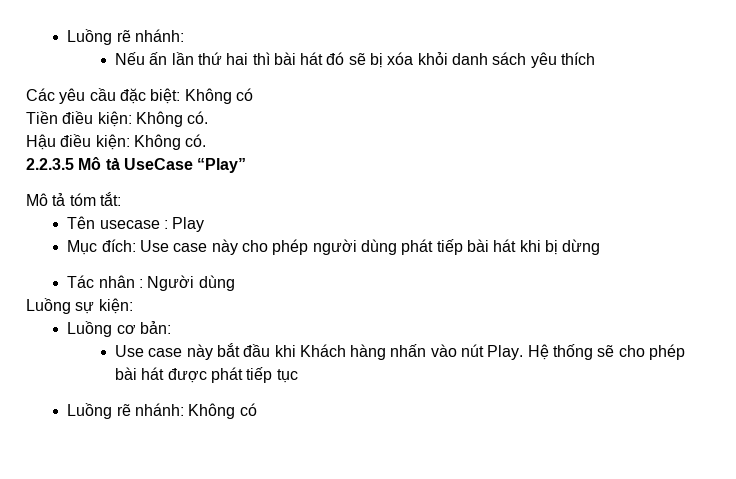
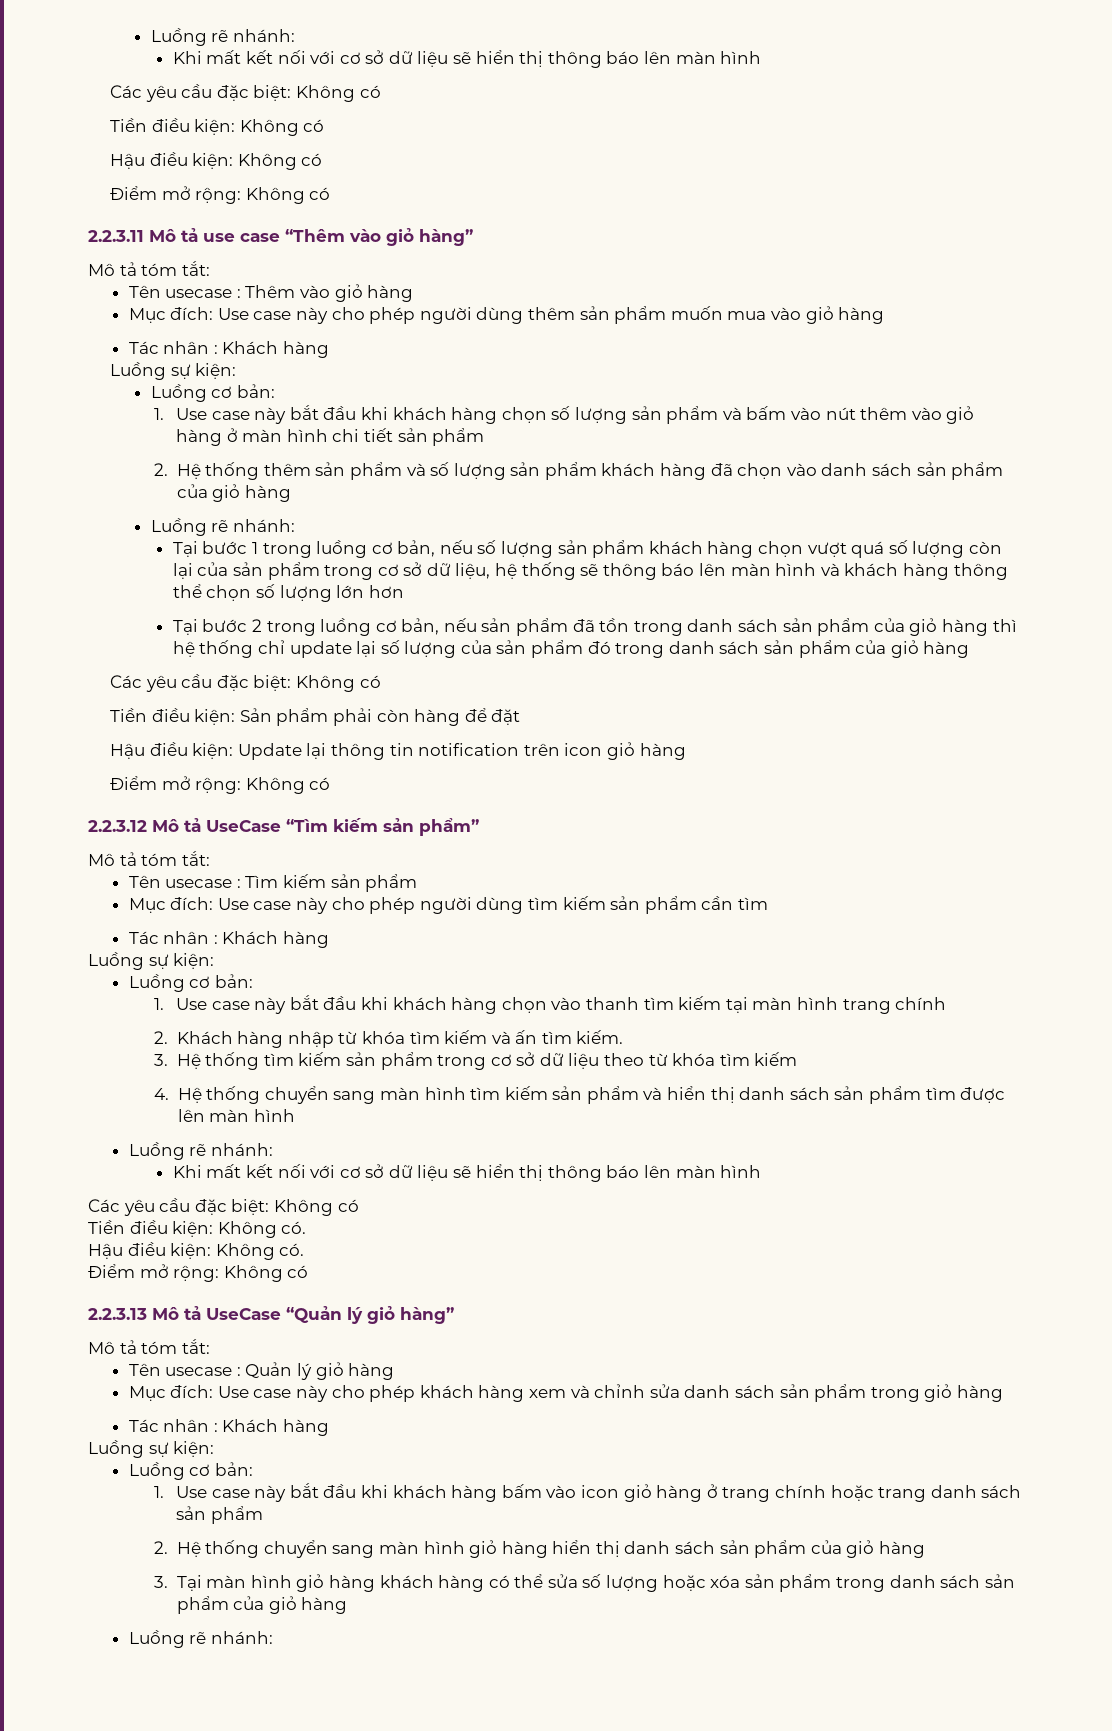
[67,29,185,45] [114,52,596,68] Luồng rẽ nhánh: // Nếu ấn lần thứ hai thì bài hát đó sẽ bị xóa khỏi danh sách yêu thích -> [150,28,295,46] [172,50,762,68] [110,84,381,102] [110,118,325,136] [110,152,323,170] [110,186,331,204] [88,228,473,246] [88,261,210,276] [128,284,414,302] [128,306,885,324] [128,341,330,358] [110,362,237,380] [150,384,275,402] [154,405,975,424] [176,428,485,446] [154,462,1004,480] [176,484,291,502] [150,518,295,536] [172,540,1002,558] [172,562,1008,580] [172,584,404,602] [172,618,1017,636] [172,640,970,658] [110,674,381,692] [110,708,521,726] [110,742,686,760] [110,776,331,794] [88,818,479,836] [88,851,210,866] [128,874,418,892] [128,896,768,914] [128,931,330,948] [88,952,215,970] [128,974,253,992] [154,995,947,1014] [154,1030,624,1048] [154,1052,798,1070] [154,1086,1006,1104] [177,1109,295,1122] [128,1142,273,1160] [172,1164,762,1182] Luồng rẽ nhánh: // Khi mất kết nối với cơ sở dữ liệu sẽ hiển thị thông báo lên màn hình // Các yêu cầu đặc biệt: Không có // Tiền điều kiện: Không có // Hậu điều kiện: Không có // Điểm mở rộng: Không có // 2.2.3.11 Mô tả use case “Thêm vào giỏ hàng” // Mô tả tóm tắt: // Tên usecase : Thêm vào giỏ hàng // Mục đích: Use case này cho phép người dùng thêm sản phẩm muốn mua vào giỏ hàng // Tác nhân : Khách hàng // Luồng sự kiện: // Luồng cơ bản: // 1. Use case này bắt đầu khi khách hàng chọn số lượng sản phẩm và bấm vào nút thêm vào giỏ hàng ở màn hình chi tiết sản phẩm // 2. Hệ thống thêm sản phẩm và số lượng sản phẩm khách hàng đã chọn vào danh sách sản phẩm của giỏ hàng // Luồng rẽ nhánh: // Tại bước 1 trong luồng cơ bản, nếu số lượng sản phẩm khách hàng chọn vượt quá số lượng còn lại của sản phẩm trong cơ sở dữ liệu, hệ thống sẽ thông báo lên màn hình và khách hàng thông thể chọn số lượng lớn hơn // Tại bước 2 trong luồng cơ bản, nếu sản phẩm đã tồn trong danh sách sản phẩm của giỏ hàng thì hệ thống chỉ update lại số lượng của sản phẩm đó trong danh sách sản phẩm của giỏ hàng // Các yêu cầu đặc biệt: Không có // Tiền điều kiện: Sản phẩm phải còn hàng để đặt // Hậu điều kiện: Update lại thông tin notification trên icon giỏ hàng // Điểm mở rộng: Không có // 2.2.3.12 Mô tả UseCase “Tìm kiếm sản phẩm” // Mô tả tóm tắt: // Tên usecase : Tìm kiếm sản phẩm // Mục đích: Use case này cho phép người dùng tìm kiếm sản phẩm cần tìm // Tác nhân : Khách hàng // Luồng sự kiện: // Luồng cơ bản: // 1. Use case này bắt đầu khi khách hàng chọn vào thanh tìm kiếm tại màn hình trang chính // 2. Khách hàng nhập từ khóa tìm kiếm và ấn tìm kiếm. // 3. Hệ thống tìm kiếm sản phẩm trong cơ sở dữ liệu theo từ khóa tìm kiếm // 4. Hệ thống chuyển sang màn hình tìm kiếm sản phẩm và hiển thị danh sách sản phẩm tìm được lên màn hình // Luồng rẽ nhánh: // Khi mất kết nối với cơ sở dữ liệu sẽ hiển thị thông báo lên màn hình
[26,157,247,173] [26,192,121,206] [67,216,205,232] [67,239,601,255] [67,275,235,291] [26,298,133,314] [67,321,172,337] [114,343,686,360] [114,367,298,383] [67,403,257,419] 2.2.3.5 Mô tả UseCase “Play” // Mô tả tóm tắt: // Tên usecase : Play // Mục đích: Use case này cho phép người dùng phát tiếp bài hát khi bị dừng // Tác nhân : Người dùng // Luồng sự kiện: // Luồng cơ bản: // Use case này bắt đầu khi Khách hàng nhấn vào nút Play. Hệ thống sẽ cho phép bài hát được phát tiếp tục // Luồng rẽ nhánh: Không có -> [88,1264,309,1282] [88,1306,454,1324] [88,1339,210,1354] [128,1362,395,1380] [128,1384,1003,1402] [128,1419,330,1436] [88,1440,215,1458] [128,1462,253,1480] [154,1483,1022,1502] [176,1506,263,1524] [154,1540,925,1558] [154,1574,1015,1592] [176,1596,348,1614] [128,1630,273,1648] Điểm mở rộng: Không có // 2.2.3.13 Mô tả UseCase “Quản lý giỏ hàng” // Mô tả tóm tắt: // Tên usecase : Quản lý giỏ hàng // Mục đích: Use case này cho phép khách hàng xem và chỉnh sửa danh sách sản phẩm trong giỏ hàng // Tác nhân : Khách hàng // Luồng sự kiện: // Luồng cơ bản: // 1. Use case này bắt đầu khi khách hàng bấm vào icon giỏ hàng ở trang chính hoặc trang danh sách sản phẩm // 2. Hệ thống chuyển sang màn hình giỏ hàng hiển thị danh sách sản phẩm của giỏ hàng // 3. Tại màn hình giỏ hàng khách hàng có thể sửa số lượng hoặc xóa sản phẩm trong danh sách sản phẩm của giỏ hàng // Luồng rẽ nhánh:

